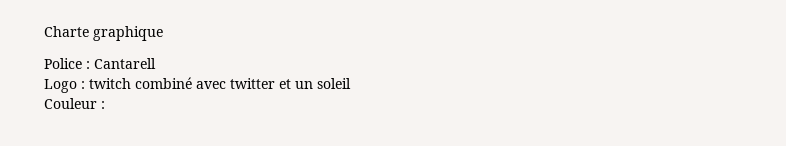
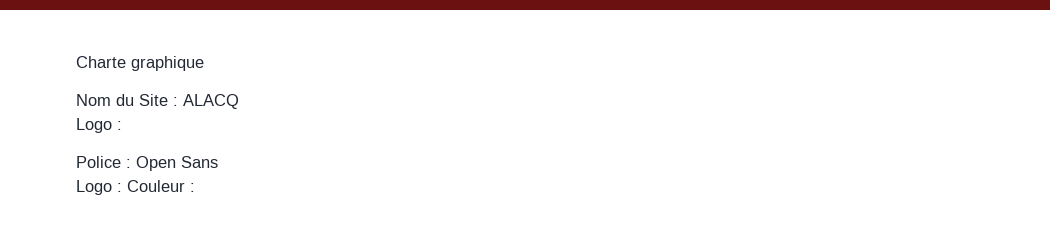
[44,58,156,69] [44,77,351,93] Police : Cantarell // Logo : twitch combiné avec twitter et un soleil // -> [76,94,239,109] [76,118,122,133] [76,156,218,171] [76,180,122,195] Nom du Site : ALACQ // Logo : // Police : Open Sans // Logo :

